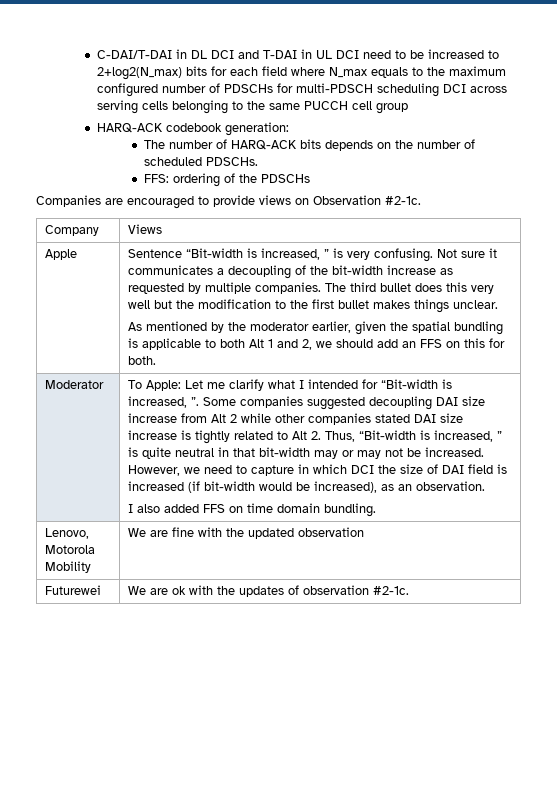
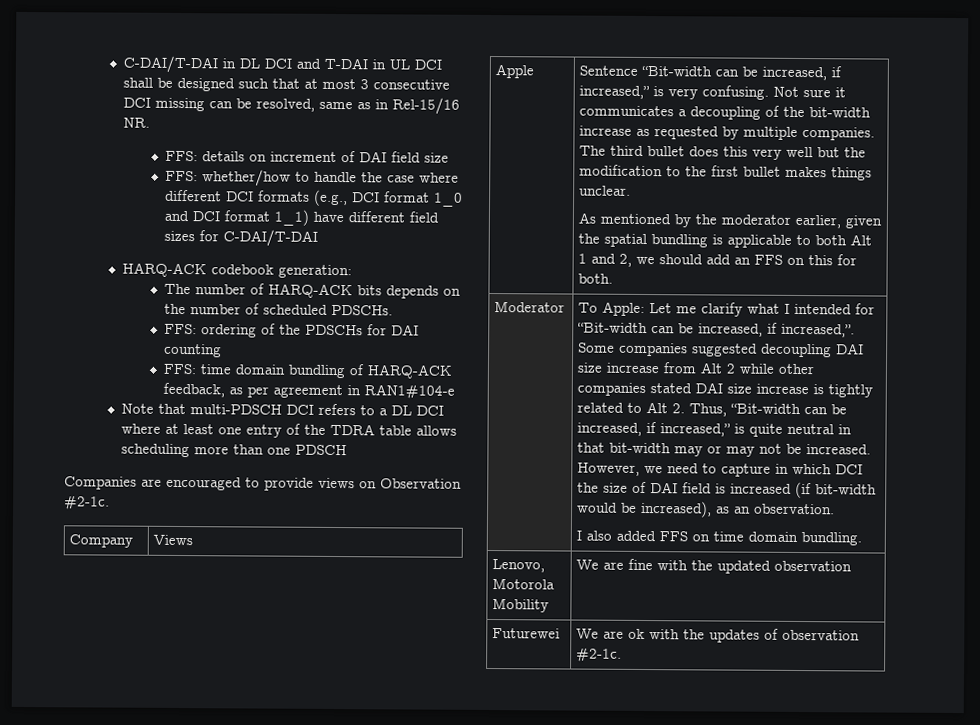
[363,49,500,59] [97,66,507,80] [97,83,508,97] [97,100,409,114] need to be increased to 2+log2(N_max) bits for each field where N_max equals to the maximum configured number of PDSCHs for multi-PDSCH scheduling DCI across serving cells belonging to the same PUCCH cell group -> [123,77,451,92] [123,97,461,115] [123,117,151,128] [164,150,449,163] [164,169,459,187] [164,189,463,207] [163,209,439,226] [163,229,318,247] shall be designed such that at most 3 consecutive DCI missing can be resolved, same as in Rel-15/16 NR. // FFS: details on increment of DAI field size // FFS: whether/how to handle the case where different DCI formats (e.g., DCI format 1_0 and DCI format 1_1) have different field sizes for C-DAI/T-DAI
(310, 178) none -> [366,324,419,336] [163,343,222,358] [162,363,452,379] [162,382,455,399] [121,403,445,416] [121,423,458,438] [121,443,348,458] for DAI counting // FFS: time domain bundling of HARQ-ACK feedback, as per agreement in RAN1#104-e // Note that multi-PDSCH DCI refers to a DL DCI where at least one entry of the TDRA table allows scheduling more than one PDSCH
[246,248,329,260] is increased, ” -> [715,66,843,81] [579,85,651,100] can be increased, if increased,”
[441,379,452,389] [127,396,199,408] is increased, ”. -> [651,322,856,338] can be increased, if increased,”.
[419,430,502,442] is increased, ” -> [804,404,848,415] [577,422,732,437] can be increased, if increased,”

